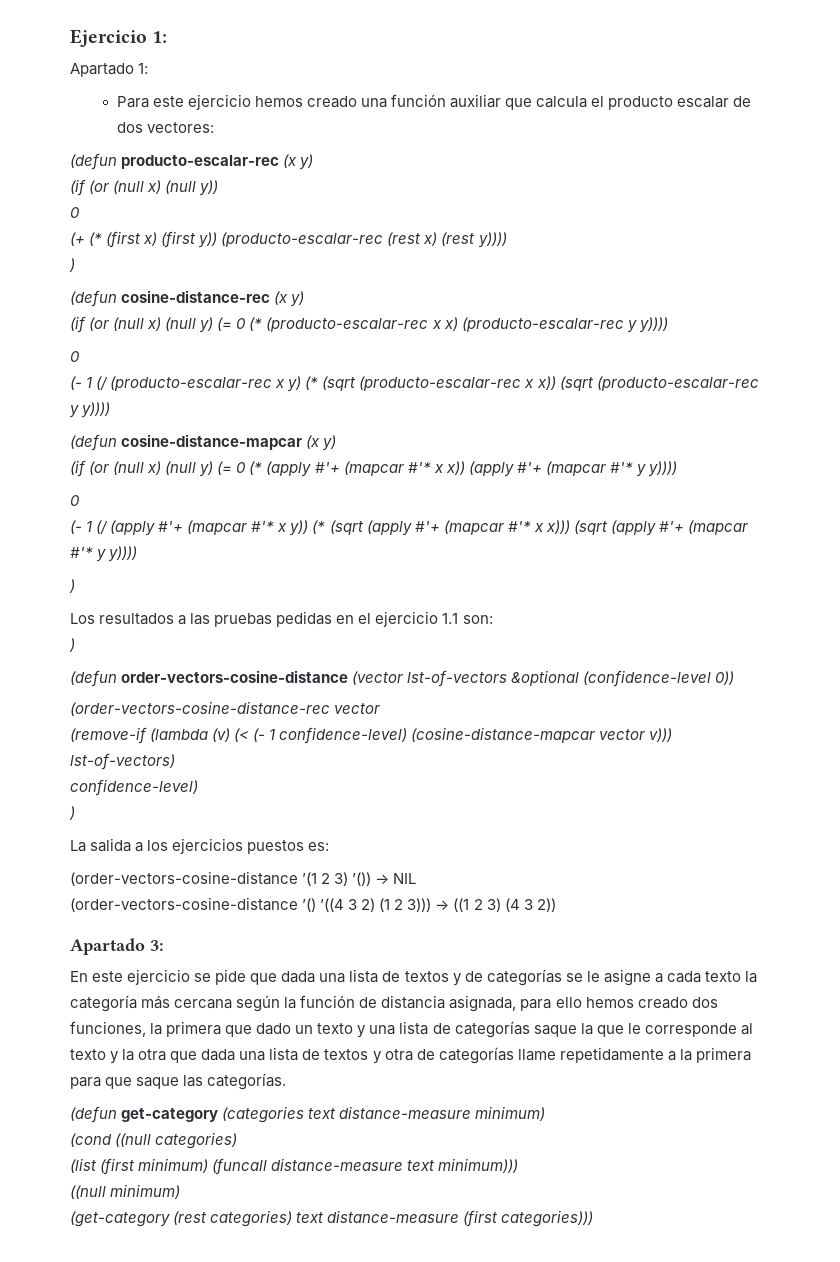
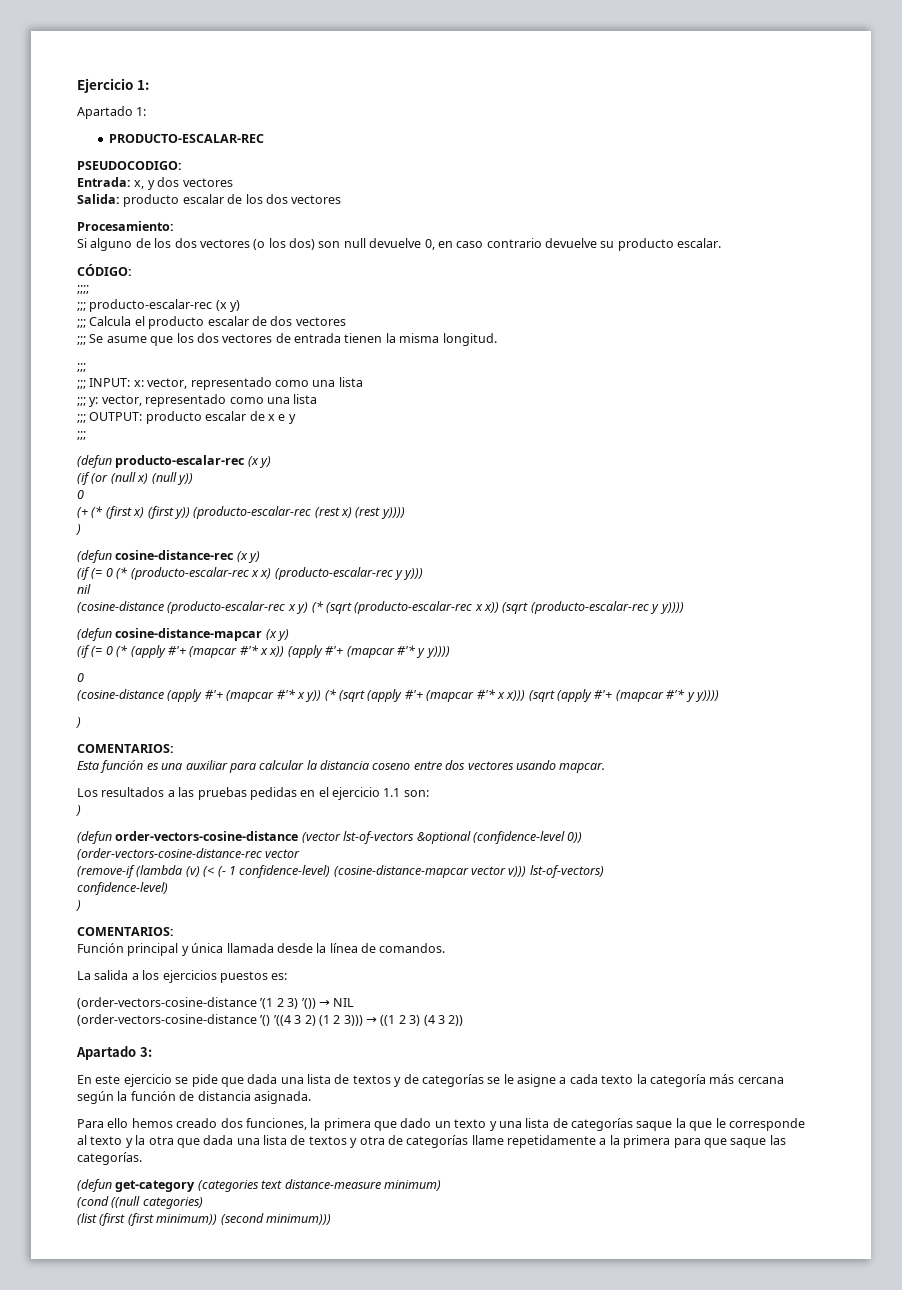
[116,94,587,110] Para este ejercicio hemos creado una función auxiliar que calcula -> [109,134,265,143] [77,161,182,170] [77,177,233,190] [77,194,342,207] [77,221,174,231] [77,238,722,251] [77,264,132,276] [77,285,89,294] [77,299,241,312] [77,316,132,328] PRODUCTO-ESCALAR-REC // PSEUDOCODIGO: // Entrada: x, y dos vectores // Salida: producto escalar de los dos vectores // Procesamiento: // Si alguno de los dos vectores (o los dos) son null devuelve 0, en caso contrario devuelve su producto escalar. // CÓDIGO: // ;;;; // ;;; producto-escalar-rec (x y) // ;;; Calcula
[146,122,214,133] vectores: -> [295,317,346,326] [77,333,497,346] [77,363,86,372] [77,377,363,390] [77,394,318,407] [77,411,296,424] [77,431,86,440] vectores // ;;; Se asume que los dos vectores de entrada tienen la misma longitud. // ;;; // ;;; INPUT: x: vector, representado como una lista // ;;; y: vector, representado como una lista // ;;; OUTPUT: producto escalar de x e y // ;;;
[89,317,214,333] (or (null x) (null y) -> (90, 573) none
[638,317,668,333] [70,351,80,362] [70,376,109,390] y)))) // 0 // (- 1 (/ -> [403,568,424,580] [77,584,91,594] [77,601,164,613] y))) // nil // (cosine-distance
[89,461,214,477] (or (null x) (null y) -> (90, 651) none
[70,520,109,534] (- 1 (/ -> [77,689,164,701] (cosine-distance
(75, 586) none -> [77,744,174,753] [77,760,606,773] // COMENTARIOS: // Esta función es una auxiliar para calcular la distancia coseno entre dos vectores usando mapcar.
(75, 813) none -> [77,927,174,936] [77,943,446,956] // COMENTARIOS: // Función principal y única llamada desde la línea de comandos.
[449,995,552,1012] asignada, para -> [253,1091,311,1104] [77,1119,104,1128] asignada. // Para
[138,1158,519,1175] [70,1184,181,1199] [70,1210,594,1227] minimum) (funcall distance-measure text minimum))) // ((null minimum) // (get-category (rest categories) text distance-measure (first categories))) -> [127,1213,331,1226] (first minimum)) (second minimum)))

